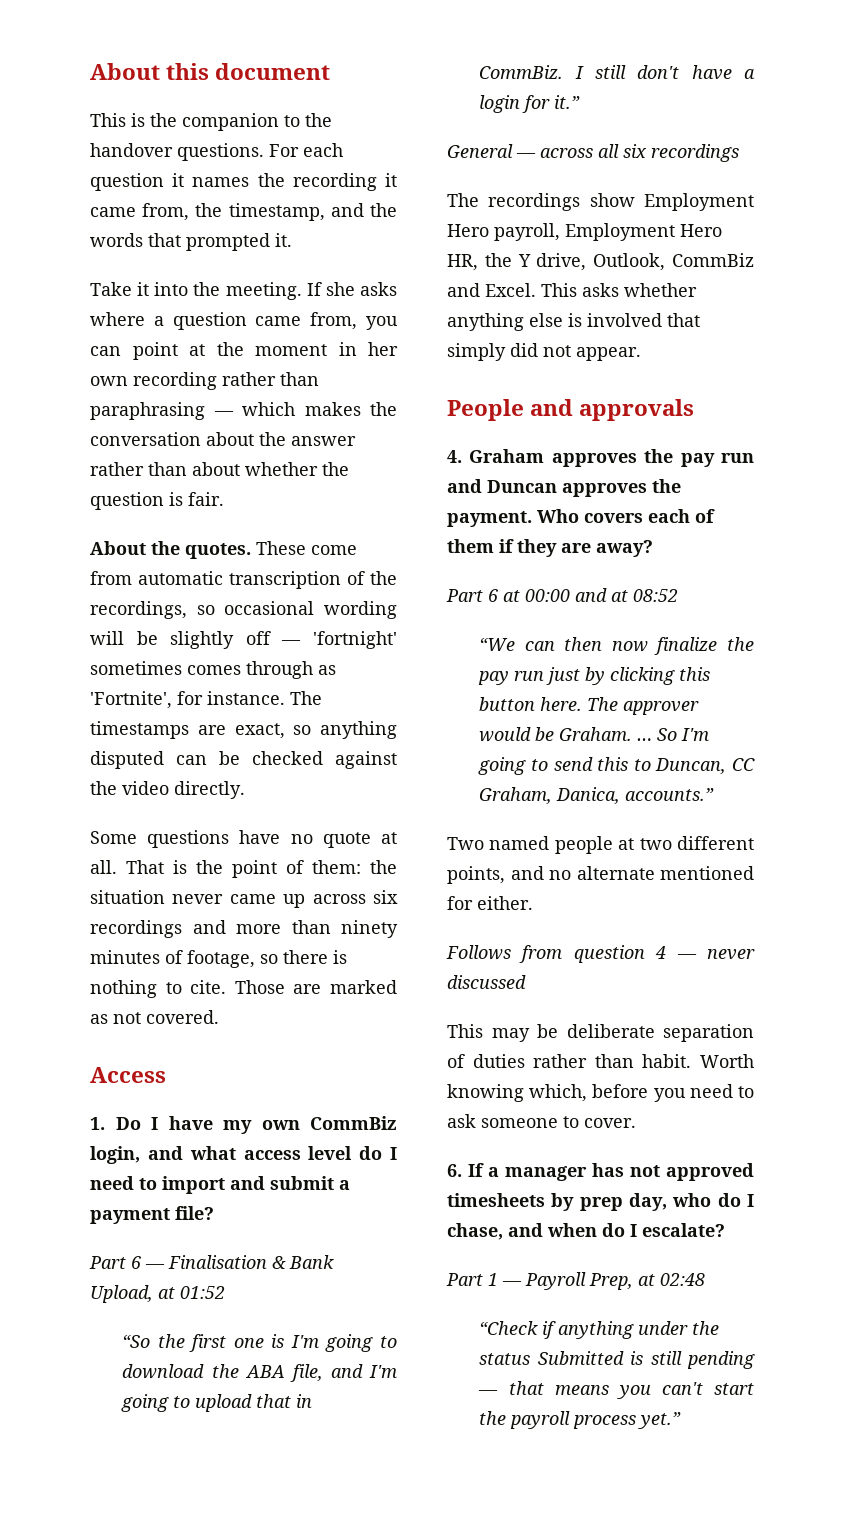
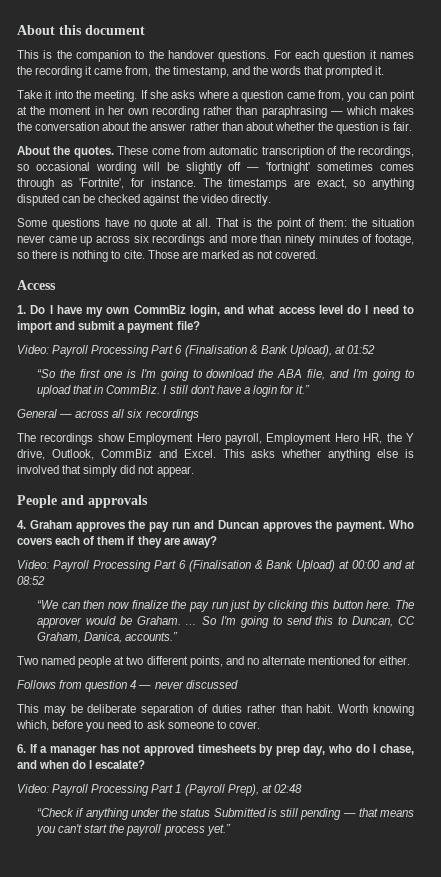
[89,1255,334,1269] [90,1285,153,1303] Part 6 — Finalisation & Bank Upload, -> [17,345,332,357] Video: Payroll Processing Part 6 (Finalisation & Bank Upload),
[446,589,498,602] Part 6 -> [17,560,336,572] Video: Payroll Processing Part 6 (Finalisation & Bank Upload)
[446,1272,633,1290] Part 1 — Payroll Prep, -> [17,784,259,796] Video: Payroll Processing Part 1 (Payroll Prep),

